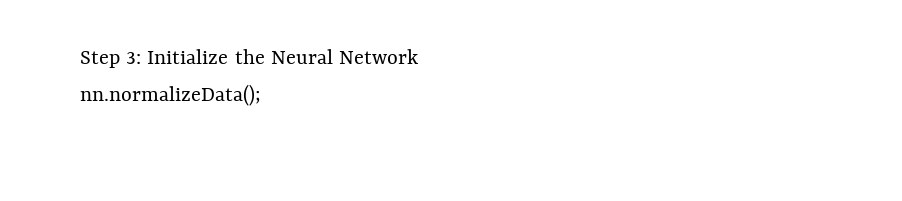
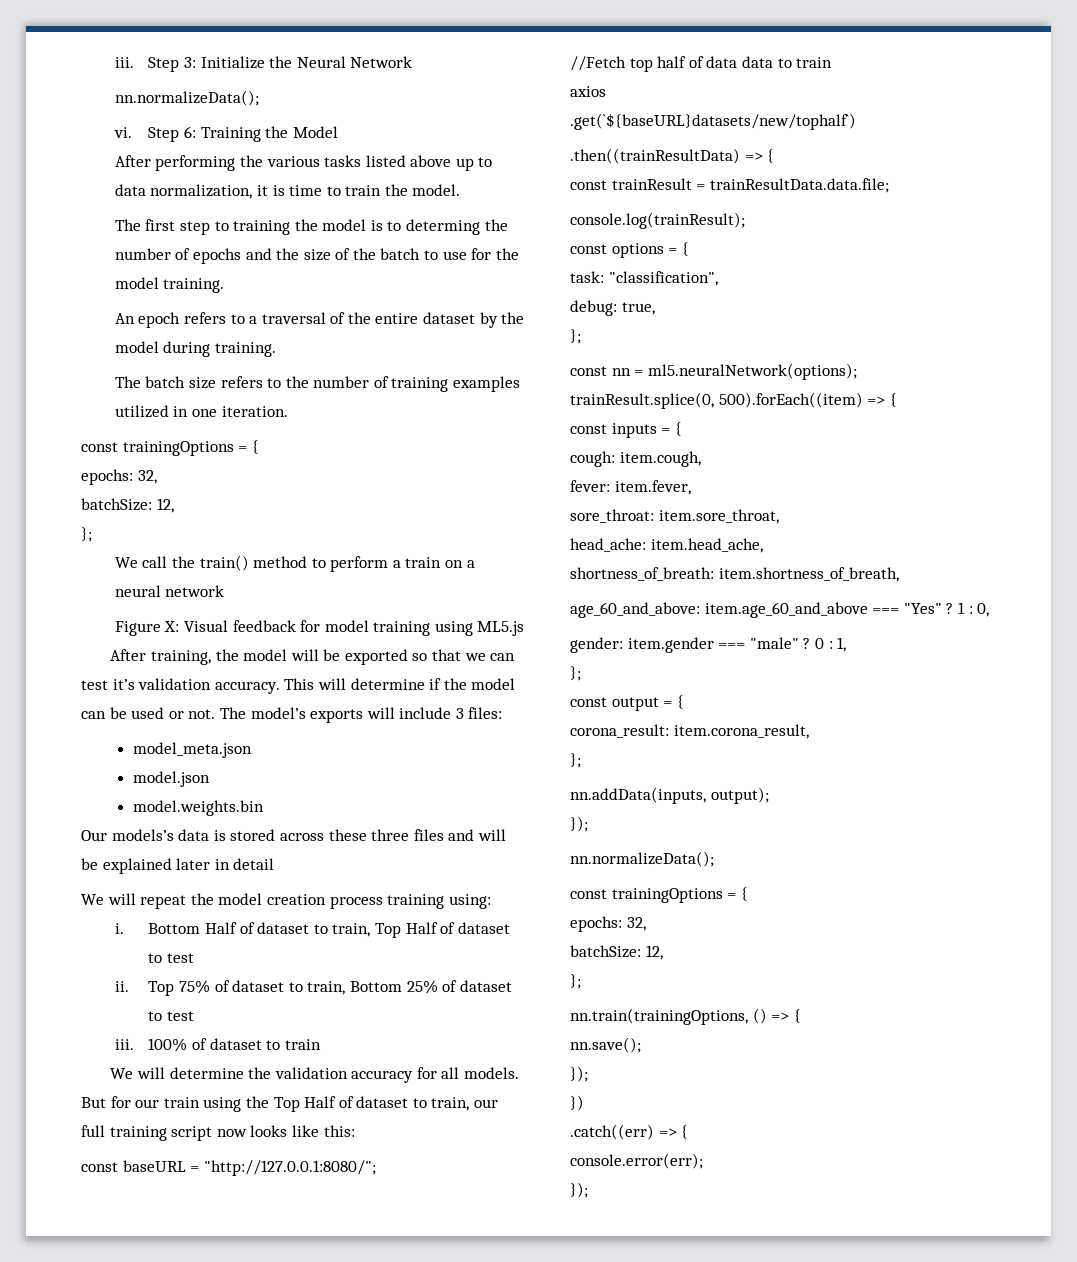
(79, 59) none -> [114,57,134,68] iii.
(261, 95) none -> [113,126,338,142] [114,155,493,171] [114,184,461,199] [114,219,508,235] [114,248,519,264] [114,277,225,293] [114,312,525,328] [114,341,276,357] [114,376,521,392] [114,405,288,418] [81,440,259,456] [81,469,157,485] [81,498,174,513] [81,527,92,542] [114,555,475,572] [114,585,225,597] [114,620,525,636] [110,649,516,665] [81,678,516,694] [81,707,503,723] [133,742,253,758] [133,771,211,787] [133,800,265,816] [81,829,506,841] [81,858,275,874] [81,893,491,909] [114,922,510,938] [148,953,195,963] [114,980,512,996] [148,1011,195,1021] [114,1038,321,1052] [110,1067,520,1083] [81,1096,499,1112] [81,1125,355,1141] [81,1160,376,1176] [570,56,833,72] [570,86,606,97] [570,113,856,130] [570,148,775,164] [570,178,889,193] [570,212,745,229] [570,242,689,258] [570,271,718,286] [570,300,655,316] [570,329,581,344] [570,363,857,380] [570,392,897,409] [570,422,682,438] [570,451,701,467] [570,480,691,495] [570,509,779,524] [570,538,763,553] [570,567,899,582] [570,602,990,618] [570,637,847,653] [570,666,581,681] [570,695,684,711] [570,724,809,739] [570,753,581,768] [570,787,769,804] [570,816,588,832] [570,851,714,867] [570,887,748,903] [570,916,646,932] [570,945,663,960] [570,974,581,989] [570,1008,801,1025] [570,1037,641,1053] [570,1066,588,1082] [570,1095,584,1111] [570,1124,689,1140] [570,1153,703,1169] [570,1182,588,1198] // vi. Step 6: Training the Model // After performing the various tasks listed above up to data normalization, it is time to train the model. // The first step to training the model is to determing the number of epochs and the size of the batch to use for the model training. // An epoch refers to a traversal of the entire dataset by the model during training. // The batch size refers to the number of training examples utilized in one iteration. // const trainingOptions = { // epochs: 32, // batchSize: 12, // }; // We call the train() method to perform a train on a neural network // Figure X: Visual feedback for model training using ML5.js // After training, the model will be exported so that we can test it’s validation accuracy. This will determine if the model can be used or not. The model’s exports will include 3 files: // model_meta.json // model.json // model.weights.bin // Our models’s data is stored across these three files and will be explained later in detail // We will repeat the model creation process training using: // i. Bottom Half of dataset to train, Top Half of dataset to test // ii. Top 75% of dataset to train, Bottom 25% of dataset to test // iii. 100% of dataset to train // We will determine the validation accuracy for all models. But for our train using the Top Half of dataset to train, our full training script now looks like this: // const baseURL = "http://127.0.0.1:8080/"; // //Fetch top half of data data to train // axios // .get(`${baseURL}datasets/new/tophalf`) // .then((trainResultData) => { // const trainResult = trainResultData.data.file; // console.log(trainResult); // const options = { // task: "classification", // debug: true, // }; // const nn = ml5.neuralNetwork(options); // trainResult.splice(0, 500).forEach((item) => { // const inputs = { // cough: item.cough, // fever: item.fever, // sore_throat: item.sore_throat, // head_ache: item.head_ache, // shortness_of_breath: item.shortness_of_breath, // age_60_and_above: item.age_60_and_above === "Yes" ? 1 : 0, // gender: item.gender === "male" ? 0 : 1, // }; // const output = { // corona_result: item.corona_result, // }; // nn.addData(inputs, output); // }); // nn.normalizeData(); // const trainingOptions = { // epochs: 32, // batchSize: 12, // }; // nn.train(trainingOptions, () => { // nn.save(); // }); // }) // .catch((err) => { // console.error(err); // });

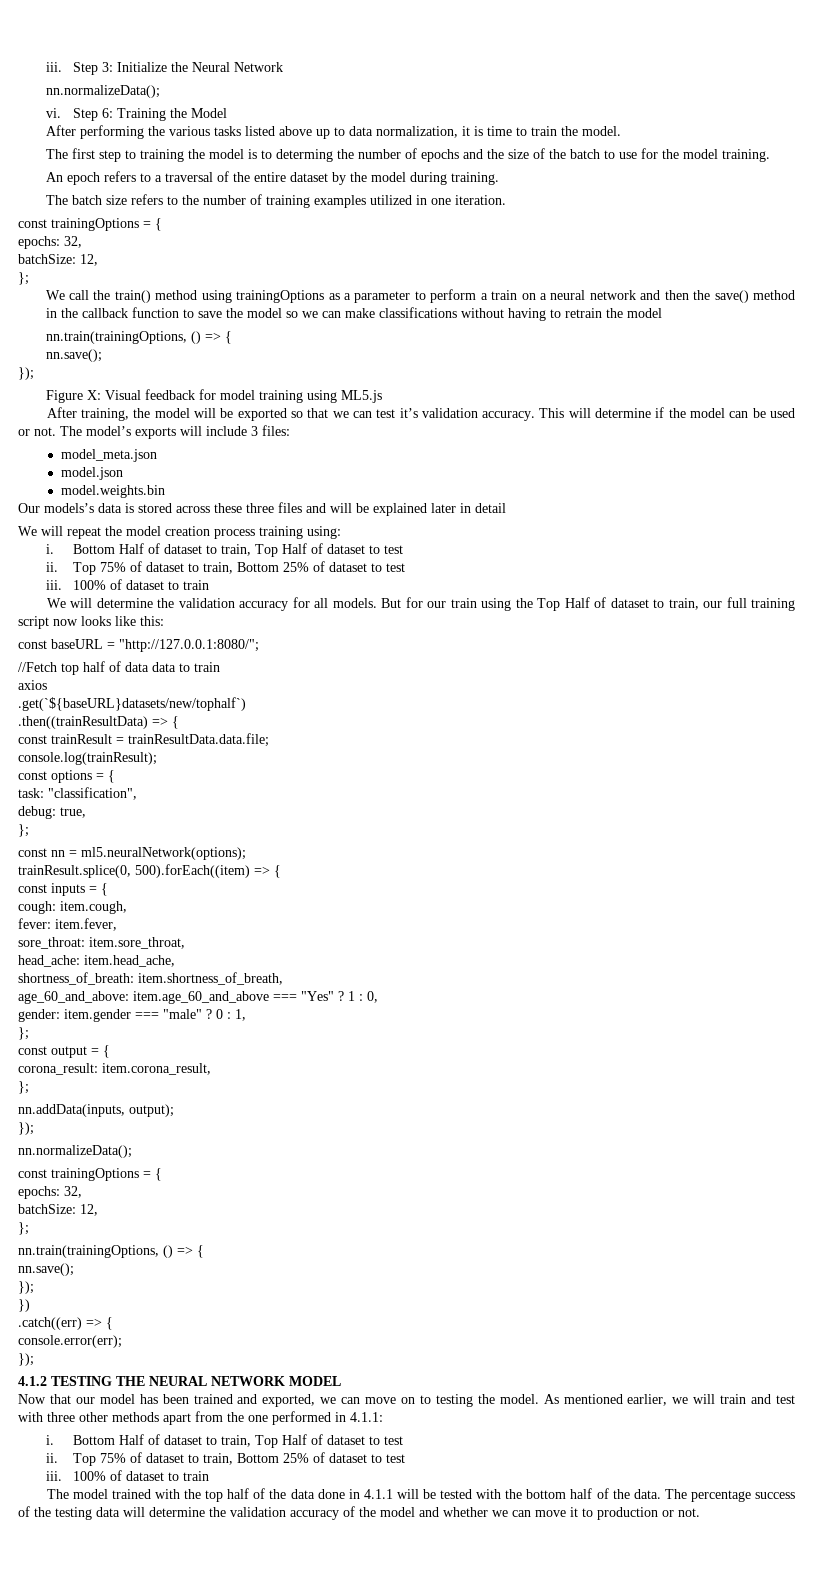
(308, 562) none -> [201,290,411,303] using trainingOptions as a parameter
(225, 591) none -> [640,290,796,303] [45,307,662,321] [45,331,232,344] [45,349,102,362] [18,367,34,380] and then the save() method in the callback function to save the model so we can make classifications without having to retrain the model // nn.train(trainingOptions, () => { // nn.save(); // });
(588, 1190) none -> [18,1376,341,1386] [18,1394,795,1407] [18,1411,383,1425] [45,1434,404,1448] [45,1452,406,1466] [45,1470,210,1481] [46,1488,795,1502] [18,1506,700,1520] // 4.1.2 TESTING THE NEURAL NETWORK MODEL // Now that our model has been trained and exported, we can move on to testing the model. As mentioned earlier, we will train and test with three other methods apart from the one performed in 4.1.1: // i. Bottom Half of dataset to train, Top Half of dataset to test // ii. Top 75% of dataset to train, Bottom 25% of dataset to test // iii. 100% of dataset to train // The model trained with the top half of the data done in 4.1.1 will be tested with the bottom half of the data. The percentage success of the testing data will determine the validation accuracy of the model and whether we can move it to production or not.

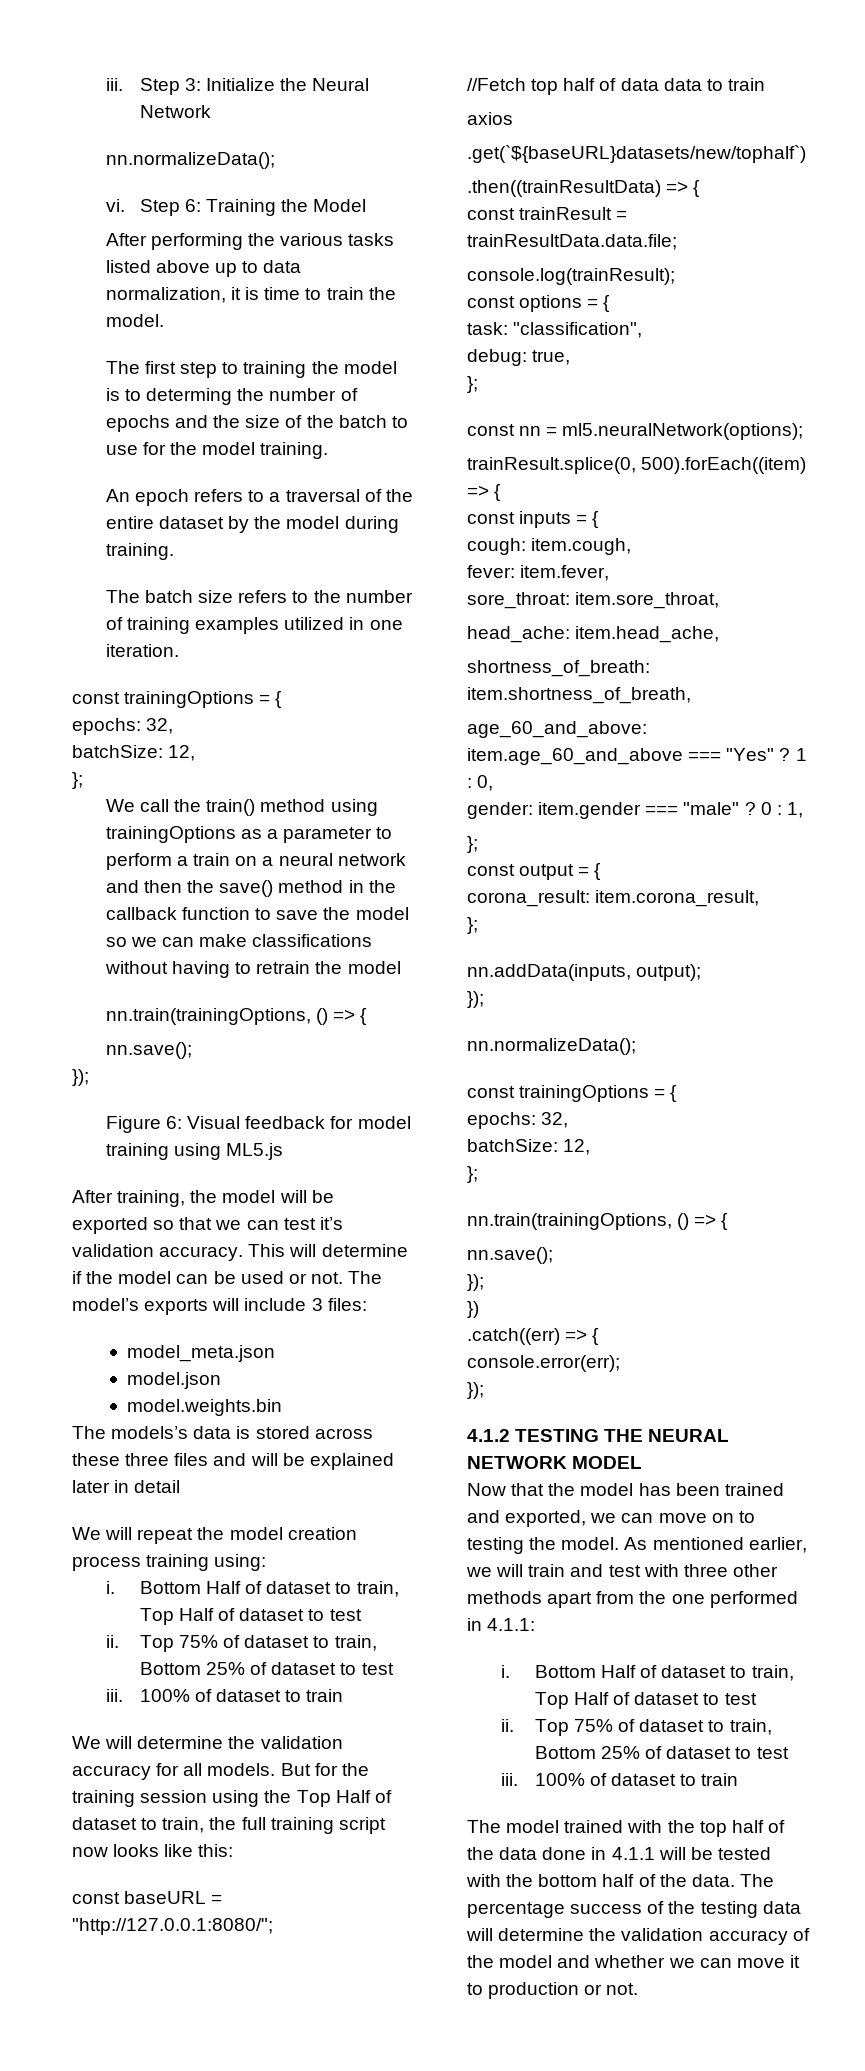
[86,390,101,400] X: -> [166,1116,183,1129] 6:
[18,503,40,513] Our -> [72,1426,106,1439] The
[427,598,477,608] our train -> [341,1763,369,1776] [72,1790,208,1807] the training session
[703,601,723,608] our -> [209,1817,237,1830] the
[75,1397,95,1404] our -> [548,1483,576,1496] the

